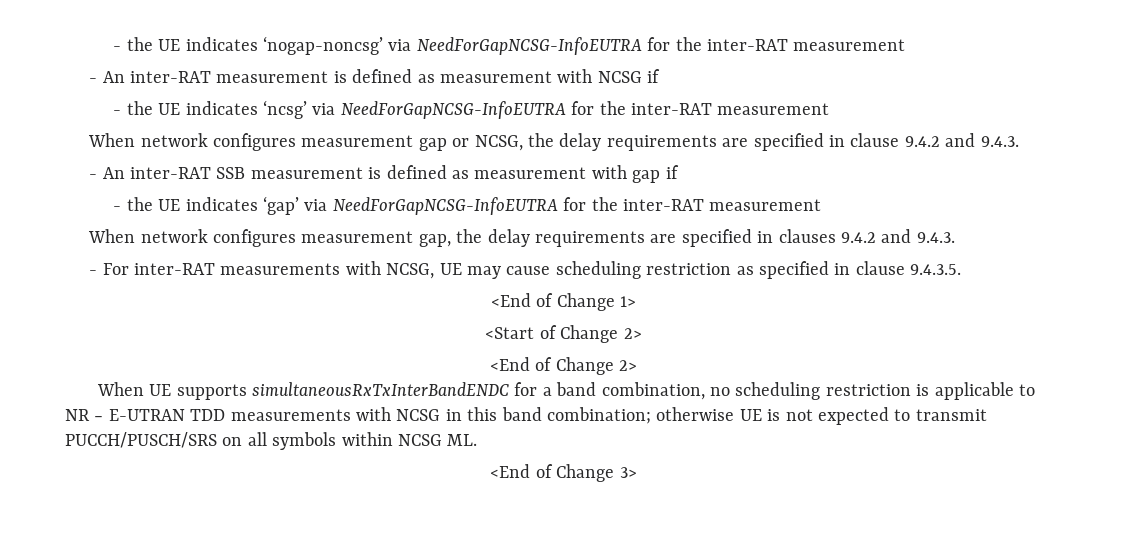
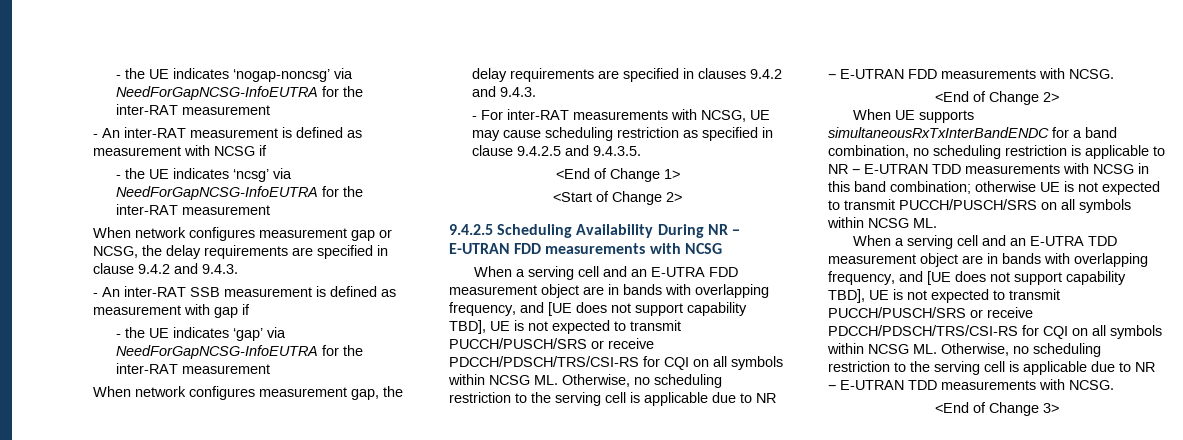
(905, 268) none -> [516,145,589,156] 9.4.2.5 and
(642, 333) none -> [449,224,740,238] [449,243,722,254] [473,266,738,280] [449,284,769,298] [449,302,747,316] [449,320,681,334] [449,338,654,349] [449,356,783,370] [448,374,722,388] [449,392,776,406] [828,68,1114,79] // 9.4.2.5 Scheduling Availability During NR − E-UTRAN FDD measurements with NCSG // When a serving cell and an E-UTRA FDD measurement object are in bands with overlapping frequency, and [UE does not support capability TBD], UE is not expected to transmit PUCCH/PUSCH/SRS or receive PDCCH/PDSCH/TRS/CSI-RS for CQI on all symbols within NCSG ML. Otherwise, no scheduling restriction to the serving cell is applicable due to NR − E-UTRAN FDD measurements with NCSG.
(478, 440) none -> [852,235,1117,249] [828,253,1148,267] [828,271,1126,285] [828,289,1060,303] [828,307,1033,318] [828,325,1162,339] [827,343,1101,357] [828,361,1155,375] [828,379,1114,390] // When a serving cell and an E-UTRA TDD measurement object are in bands with overlapping frequency, and [UE does not support capability TBD], UE is not expected to transmit PUCCH/PUSCH/SRS or receive PDCCH/PDSCH/TRS/CSI-RS for CQI on all symbols within NCSG ML. Otherwise, no scheduling restriction to the serving cell is applicable due to NR − E-UTRAN TDD measurements with NCSG.

